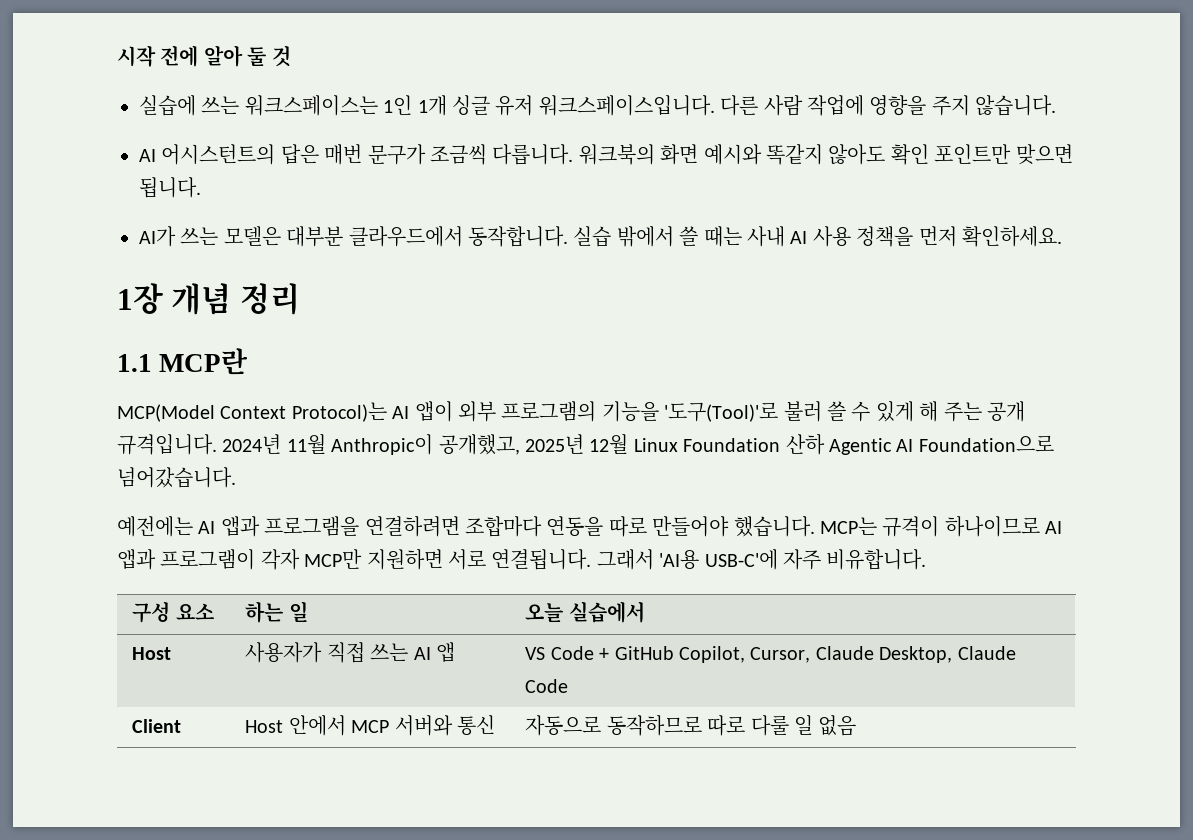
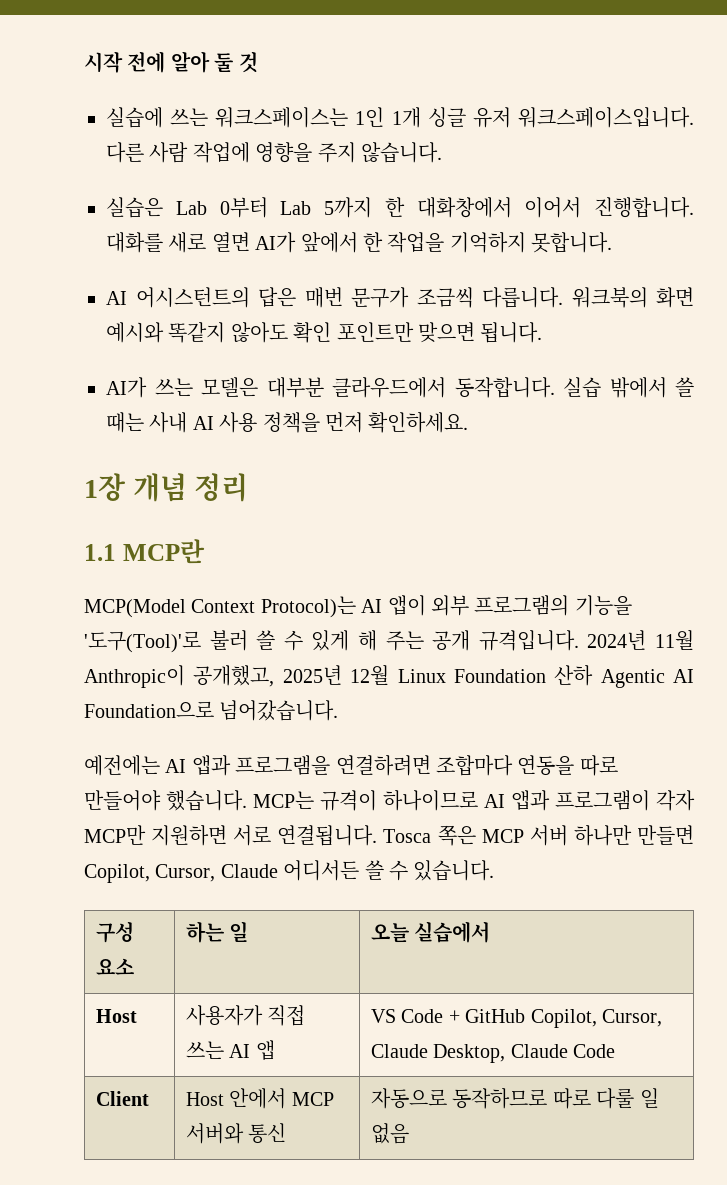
(1057, 105) none -> [106,197,694,218] [106,232,613,253] // 실습은 Lab 0부터 Lab 5까지 한 대화창에서 이어서 진행합니다. 대화를 새로 열면 AI가 앞에서 한 작업을 기억하지 못합니다.
[596,549,927,570] 그래서 'AI용 USB-C'에 자주 비유합니다. -> [383,825,694,846] [84,860,495,883] Tosca 쪽은 MCP 서버 하나만 만들면 Copilot, Cursor, Claude 어디서든 쓸 수 있습니다.

